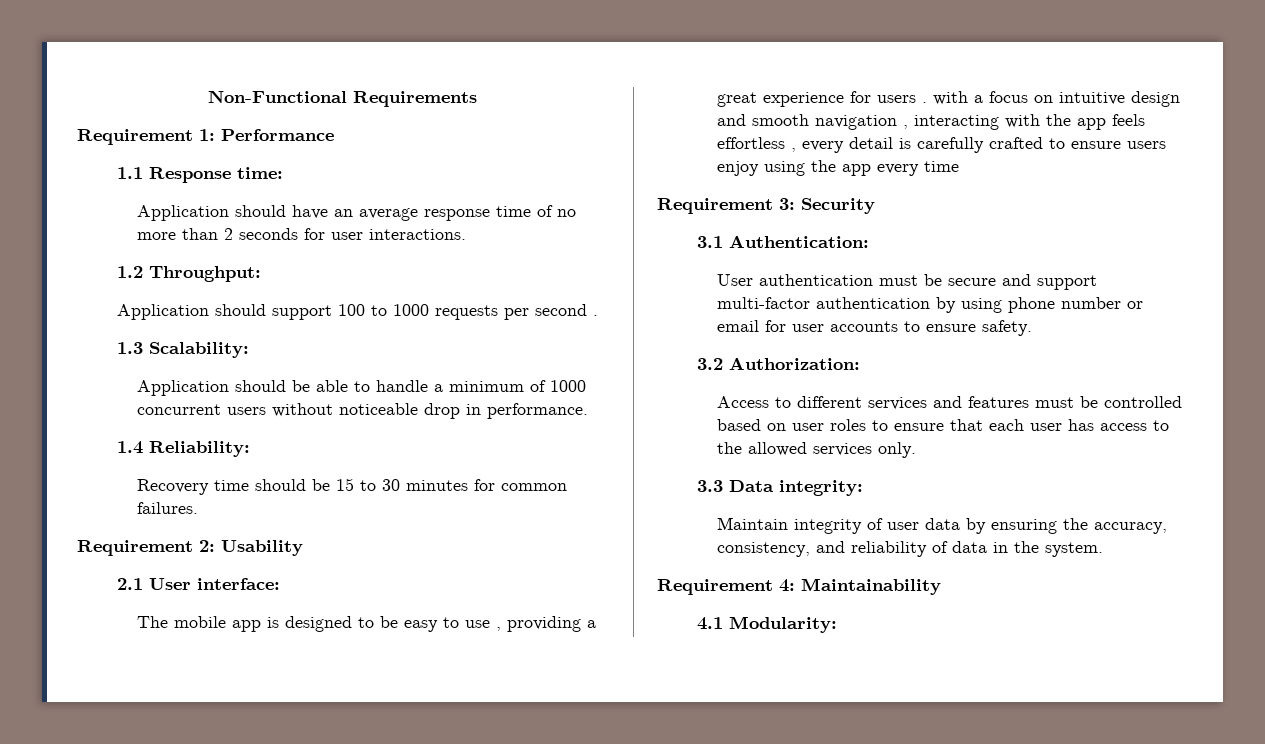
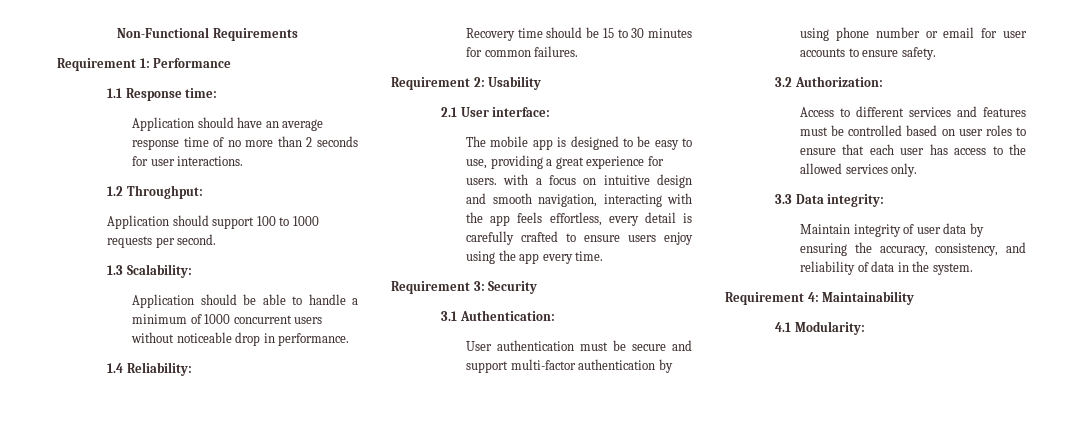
[534,304,598,316] second . -> [177,234,217,245] second.
[464,620,501,631] use , -> [466,159,488,169] use,
[876,95,927,103] users . -> [466,178,498,185] users.
[814,115,908,130] navigation , -> [538,194,598,207] navigation,
[716,137,796,152] effortless , -> [549,212,602,226] effortless,
[923,161,959,172] time -> [575,251,604,261] time.

